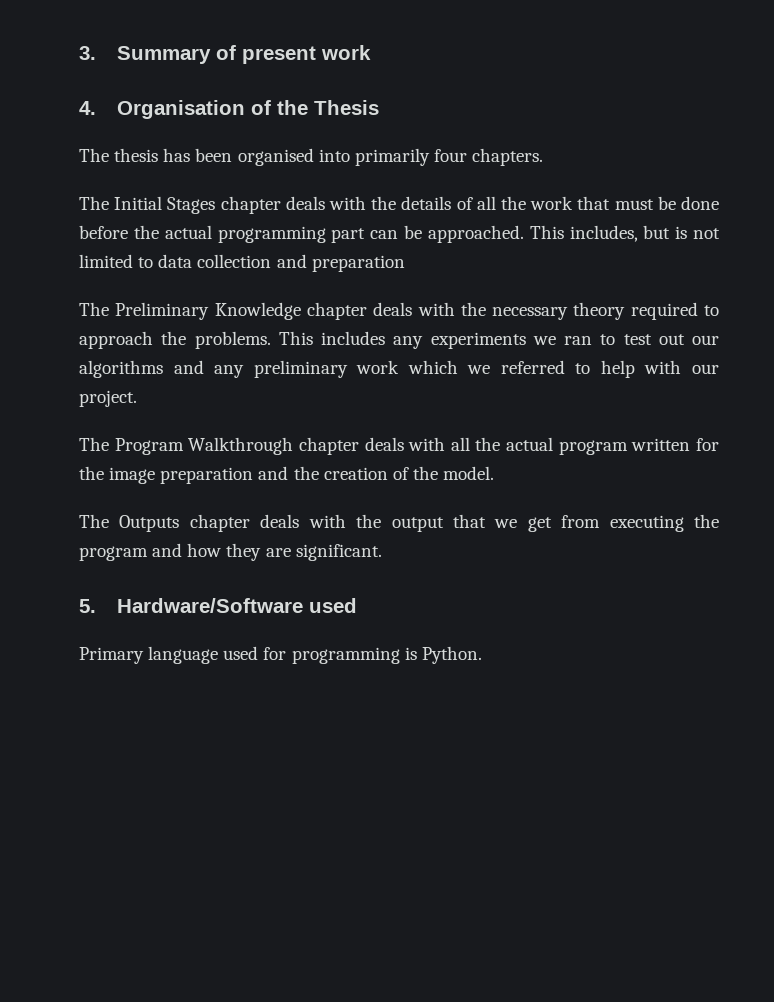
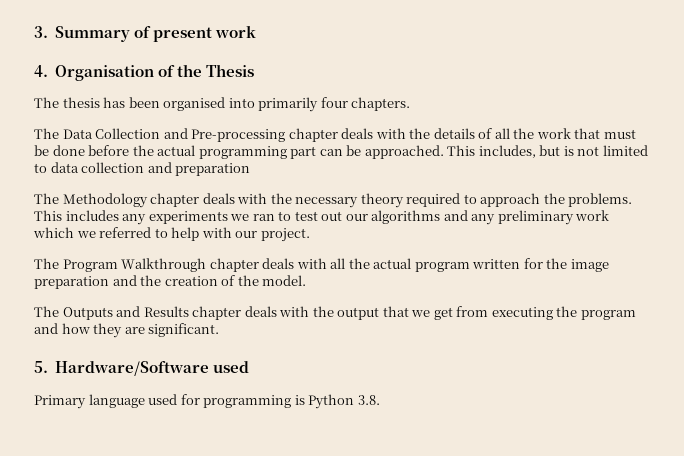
[114,196,216,214] Initial Stages -> [62,128,286,142] Data Collection and Pre-processing
[115,302,301,320] Preliminary Knowledge -> [62,193,148,208] Methodology
(180, 523) none -> [116,306,189,317] and Results
[421,646,482,664] Python. -> [308,394,380,409] Python 3.8.

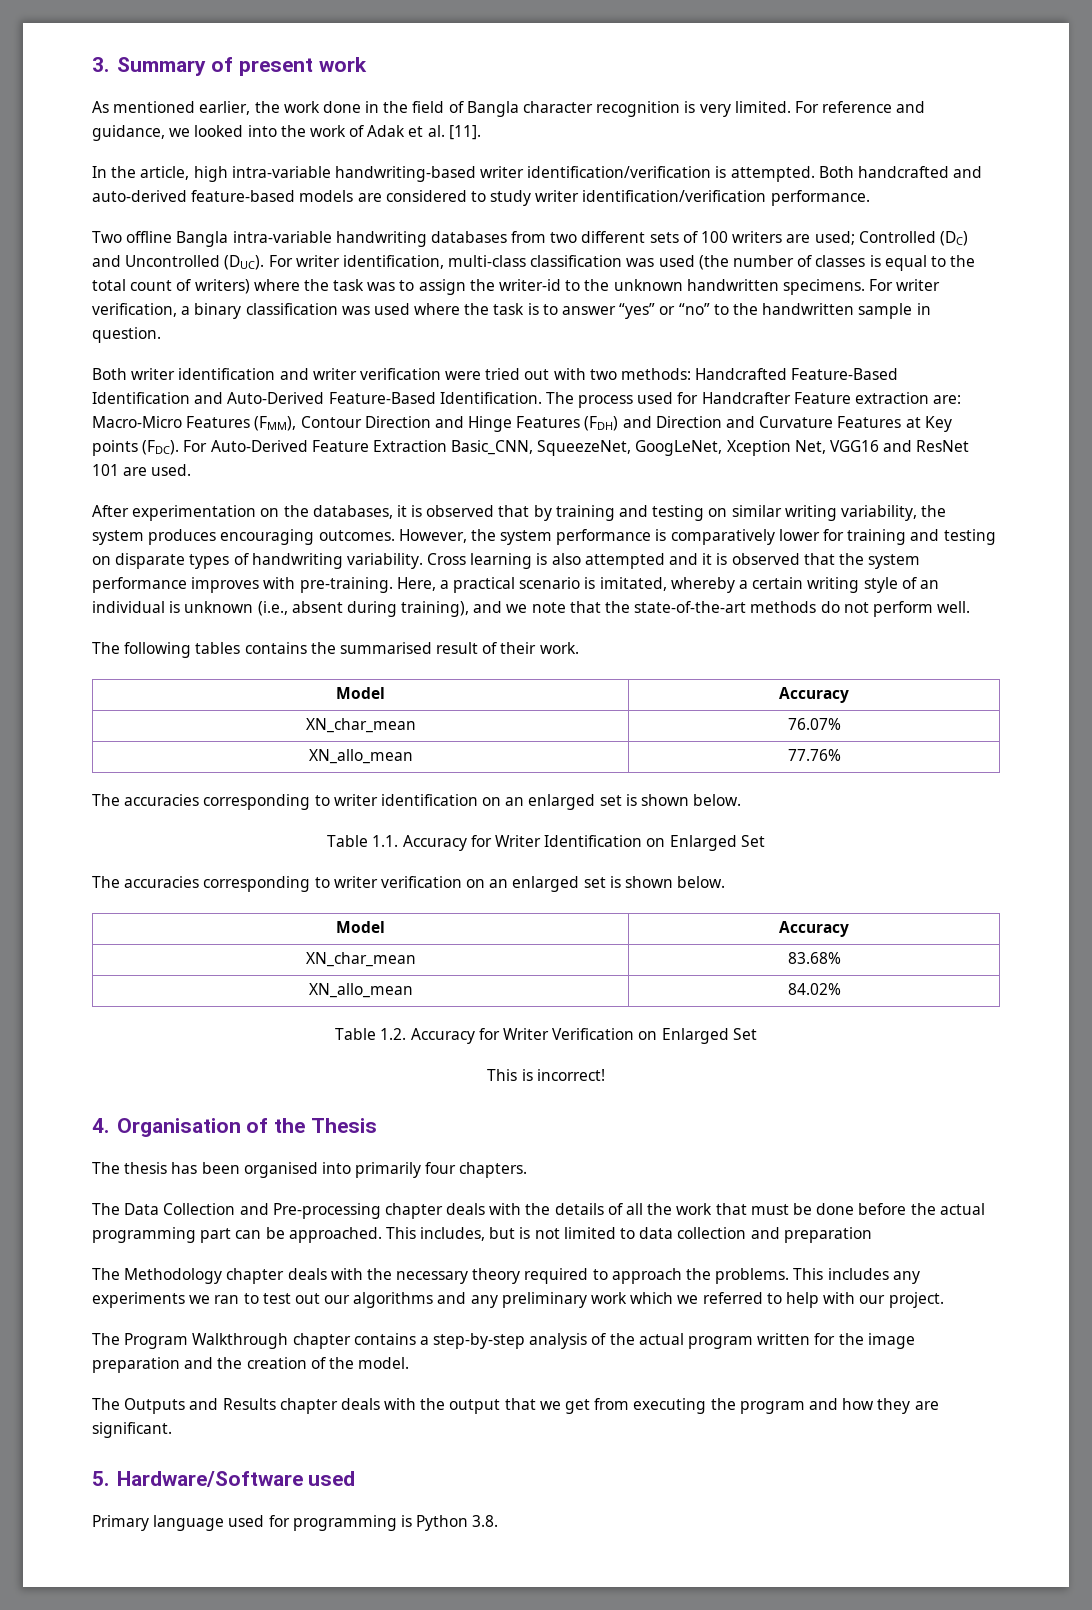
(256, 31) none -> [92,101,926,117] [92,125,481,141] [92,166,983,182] [92,190,870,206] [92,231,968,247] [92,255,976,271] [92,279,941,295] [92,303,931,319] [92,327,161,343] [92,368,899,380] [92,392,962,408] [92,416,952,432] [92,440,970,456] [92,464,192,476] [92,505,947,521] [92,529,996,545] [92,553,921,569] [92,577,939,593] [92,601,971,617] [92,642,579,658] [336,687,385,699] [778,687,849,703] [305,718,416,733] [787,718,841,730] [308,749,413,764] [787,749,841,761] [92,794,742,810] [327,835,765,851] [92,876,726,892] [336,921,385,933] [778,921,849,937] [305,952,416,967] [787,952,841,964] [308,983,413,998] [787,983,841,995] [335,1028,757,1044] [487,1069,605,1081] // As mentioned earlier, the work done in the field of Bangla character recognition is very limited. For reference and guidance, we looked into the work of Adak et al. [11]. // In the article, high intra-variable handwriting-based writer identification/verification is attempted. Both handcrafted and auto-derived feature-based models are considered to study writer identification/verification performance. // Two offline Bangla intra-variable handwriting databases from two different sets of 100 writers are used; Controlled (DC) and Uncontrolled (DUC). For writer identification, multi-class classification was used (the number of classes is equal to the total count of writers) where the task was to assign the writer-id to the unknown handwritten specimens. For writer verification, a binary classification was used where the task is to answer “yes” or “no” to the handwritten sample in question. // Both writer identification and writer verification were tried out with two methods: Handcrafted Feature-Based Identification and Auto-Derived Feature-Based Identification. The process used for Handcrafter Feature extraction are: Macro-Micro Features (FMM), Contour Direction and Hinge Features (FDH) and Direction and Curvature Features at Key points (FDC). For Auto-Derived Feature Extraction Basic_CNN, SqueezeNet, GoogLeNet, Xception Net, VGG16 and ResNet 101 are used. // After experimentation on the databases, it is observed that by training and testing on similar writing variability, the system produces encouraging outcomes. However, the system performance is comparatively lower for training and testing on disparate types of handwriting variability. Cross learning is also attempted and it is observed that the system performance improves with pre-training. Here, a practical scenario is imitated, whereby a certain writing style of an individual is unknown (i.e., absent during training), and we note that the state-of-the-art methods do not perform well. // The following tables contains the summarised result of their work. // Model | Accuracy // XN_char_mean | 76.07% // XN_allo_mean | 77.76% // The accuracies corresponding to writer identification on an enlarged set is shown below. // Table 1.1. Accuracy for Writer Identification on Enlarged Set // The accuracies corresponding to writer verification on an enlarged set is shown below. // Model | Accuracy // XN_char_mean | 83.68% // XN_allo_mean | 84.02% // Table 1.2. Accuracy for Writer Verification on Enlarged Set // This is incorrect!
[262,258,346,269] deals with all -> [353,1333,607,1349] contains a step-by-step analysis of

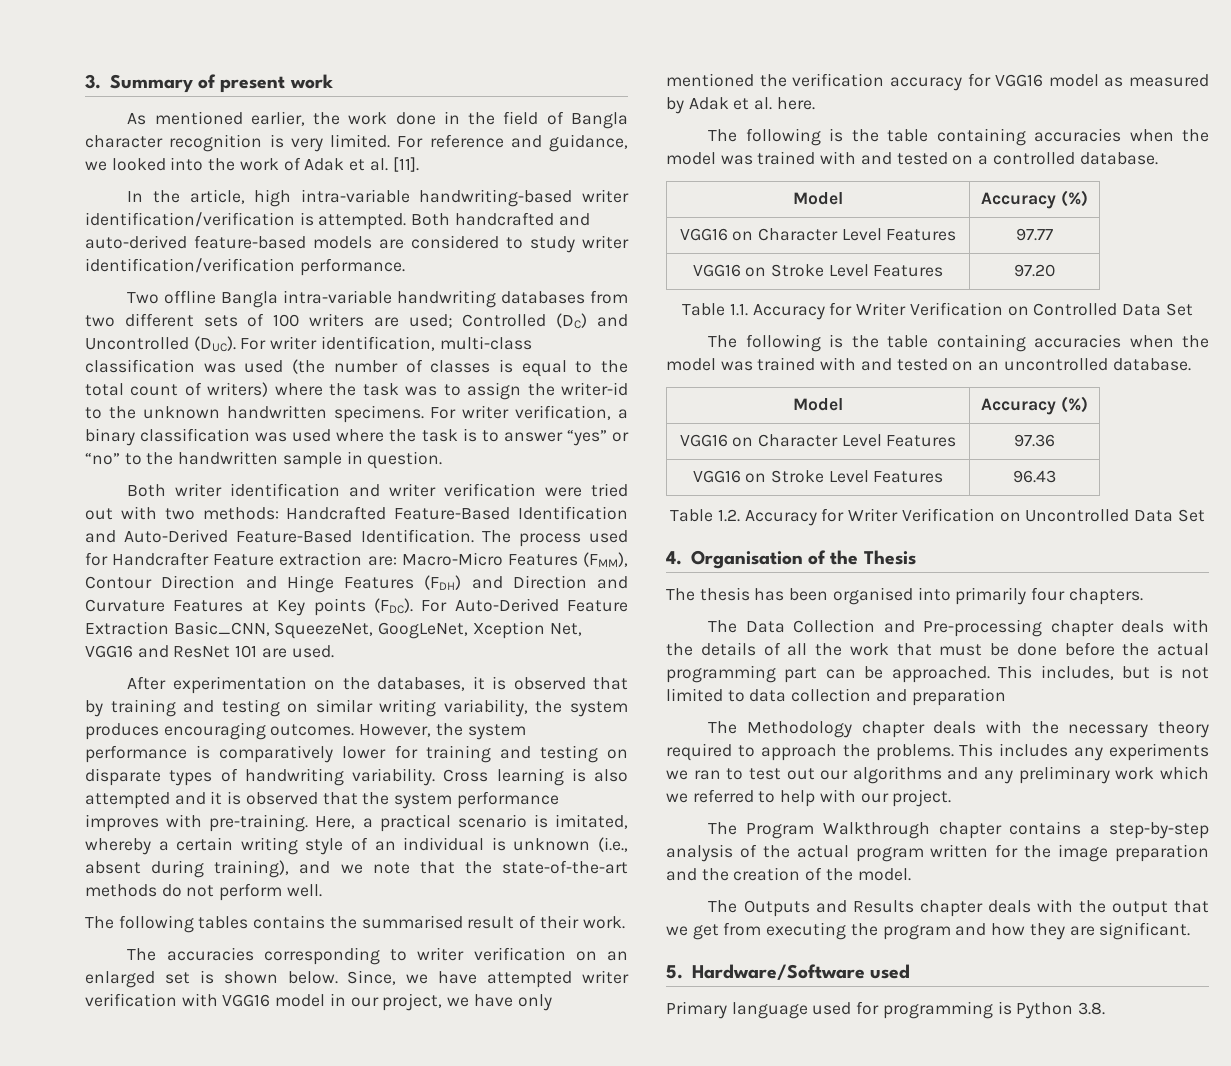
[336,687,385,699] [778,687,849,703] [305,718,416,733] [787,718,841,730] [308,749,413,764] [787,749,841,761] [92,794,742,810] [327,835,765,851] // Model | Accuracy // XN_char_mean | 76.07% // XN_allo_mean | 77.76% // The accuracies corresponding to writer identification on an enlarged set is shown below. // Table 1.1. Accuracy for Writer Identification on Enlarged Set -> (625, 922) none
[336,921,385,933] [778,921,849,937] [305,952,416,967] [787,952,841,964] [308,983,413,998] [787,983,841,995] // Model | Accuracy // XN_char_mean | 83.68% // XN_allo_mean | 84.02% -> [347,970,630,988] [85,993,552,1011] [666,73,1209,91] [666,97,815,114] [708,128,1209,146] [666,151,1158,165] [793,192,843,205] [981,190,1088,209] [679,228,957,241] [1016,228,1053,241] [692,264,944,277] [1014,264,1055,277] [682,302,1193,320] [708,334,1209,352] [666,357,1191,371] [793,398,843,411] [981,396,1088,415] [679,434,957,447] [1014,434,1055,447] [692,470,944,483] [1013,470,1056,483] Since, we have attempted writer verification with VGG16 model in our project, we have only mentioned the verification accuracy for VGG16 model as measured by Adak et al. here. // The following is the table containing accuracies when the model was trained with and tested on a controlled database. // Model | Accuracy (%) // VGG16 on Character Level Features | 97.77 // VGG16 on Stroke Level Features | 97.20 // Table 1.1. Accuracy for Writer Verification on Controlled Data Set // The following is the table containing accuracies when the model was trained with and tested on an uncontrolled database. // Model | Accuracy (%) // VGG16 on Character Level Features | 97.36 // VGG16 on Stroke Level Features | 96.43
[661,1028,757,1044] [487,1069,605,1081] Enlarged Set // This is incorrect! -> [1025,509,1205,522] Uncontrolled Data Set

